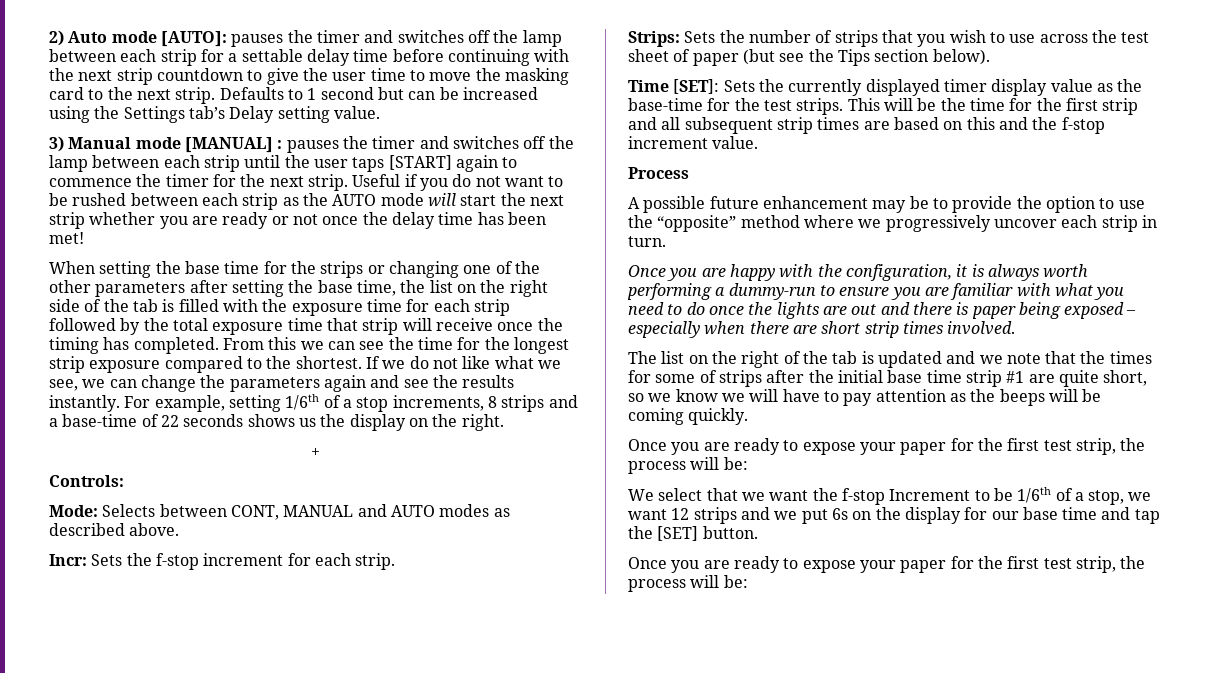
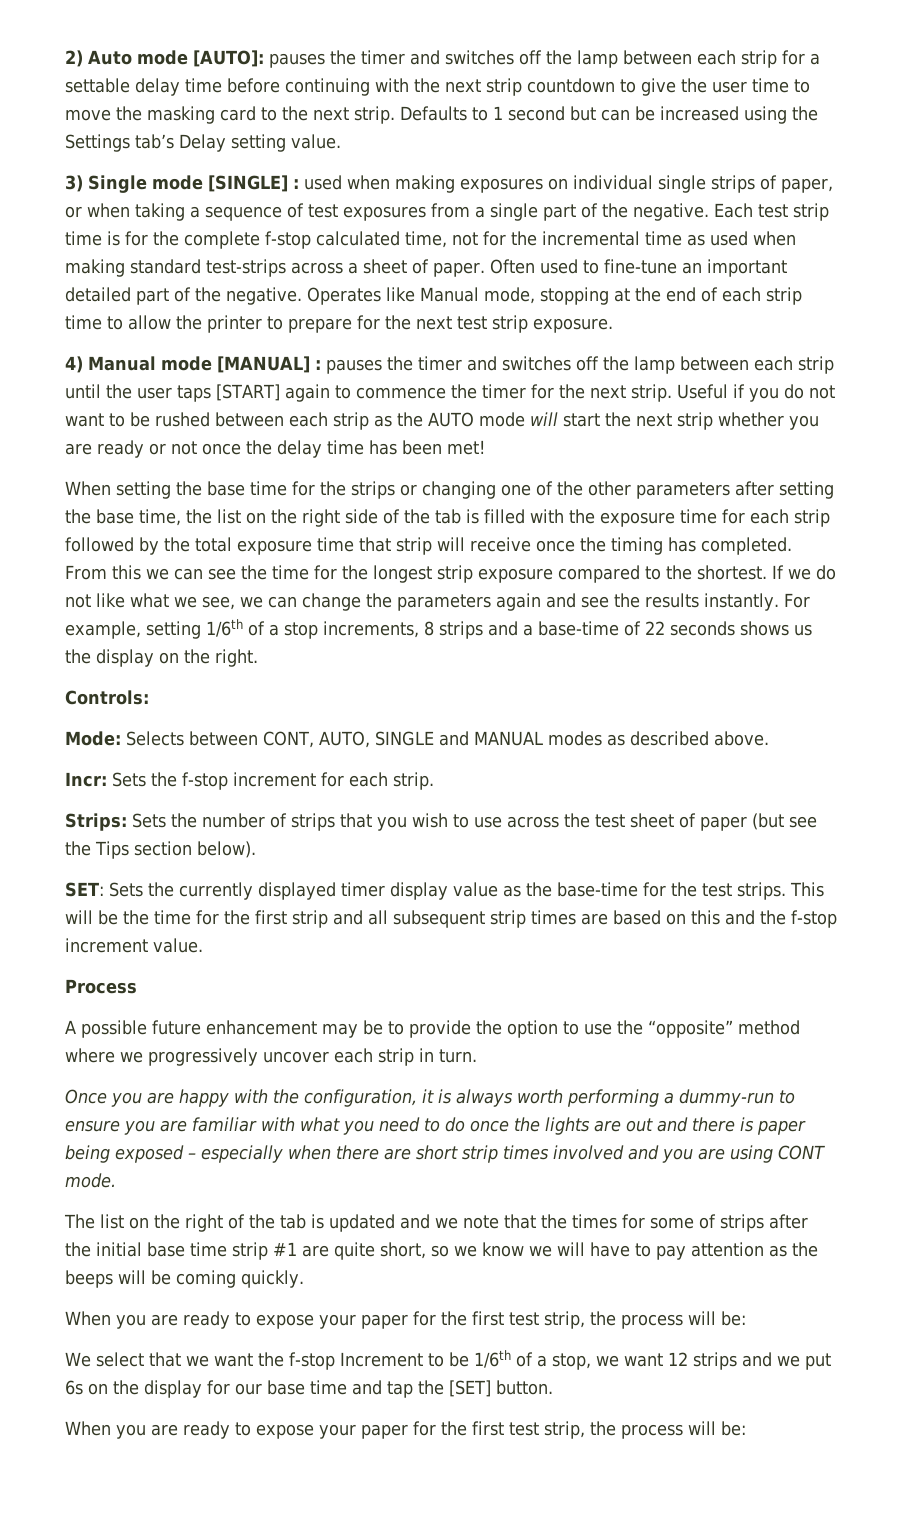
(64, 144) none -> [88,175,833,193] [65,203,829,221] [65,231,796,249] [65,259,787,277] [65,287,802,305] [65,315,613,333] [65,356,83,373] Single mode [SINGLE] : used when making exposures on individual single strips of paper, or when taking a sequence of test exposures from a single part of the negative. Each test strip time is for the complete f-stop calculated time, not for the incremental time as used when making standard test-strips across a sheet of paper. Often used to fine-tune an important detailed part of the negative. Operates like Manual mode, stopping at the end of each strip time to allow the printer to prepare for the next test strip exposure. // 4)
[310,448,320,457] // + -> (258, 658) none
[283,504,435,517] MANUAL and AUTO -> [319,731,543,748] AUTO, SINGLE and MANUAL
[628,79,720,94] Time [SET]: -> [65,882,104,897] SET:
[947,321,1016,335] involved. -> [553,1145,825,1163] [65,1173,116,1188] involved and you are using CONT mode.
[628,439,667,451] Once -> [65,1311,111,1326] When
[628,557,667,569] Once -> [65,1421,111,1436] When

